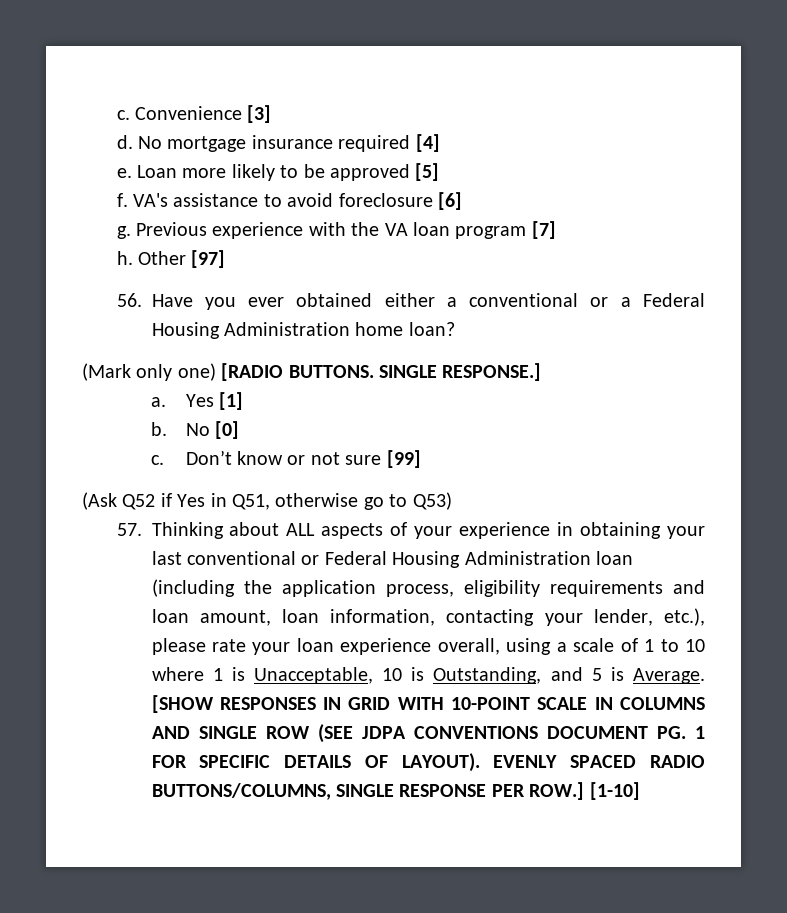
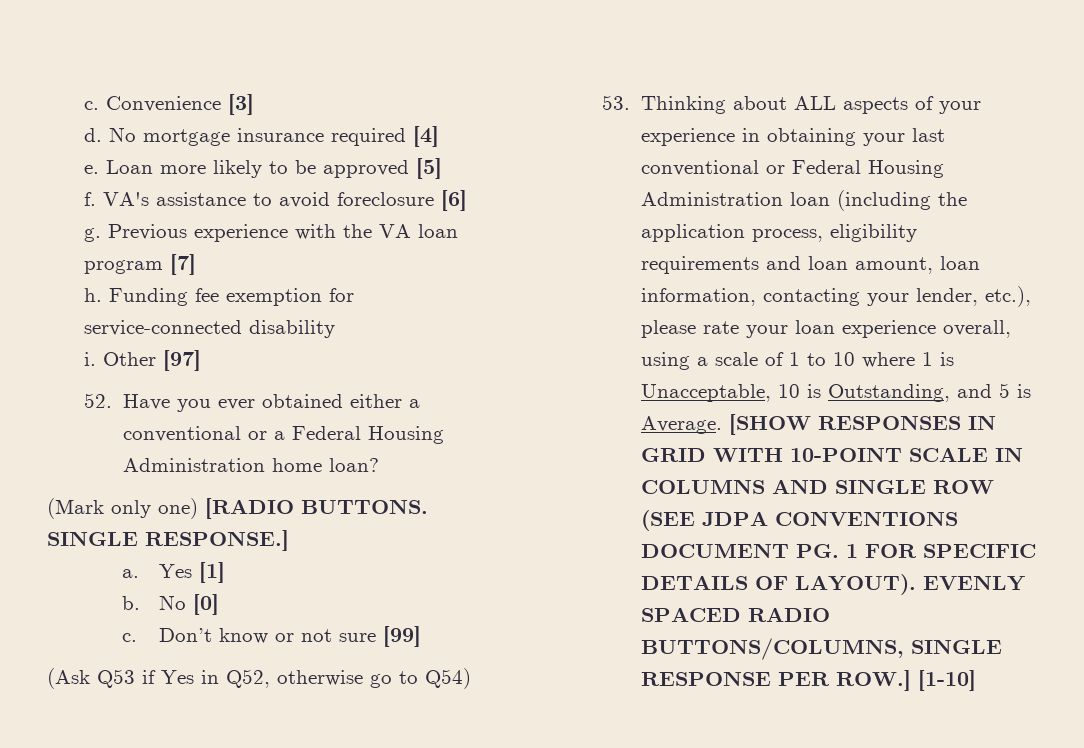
(133, 258) none -> [109,288,355,306] [84,320,336,338] [84,352,97,366] Funding fee exemption for service-connected disability // i.
[116,293,142,307] 56. -> [84,393,113,408] 52.
[122,494,156,510] Q52 -> [97,669,135,688] Q53
[232,494,270,510] Q51, -> [226,669,270,688] Q52,
[412,492,452,510] [116,523,142,536] Q53) // 57. -> [425,668,471,689] [602,95,631,110] Q54) // 53.

